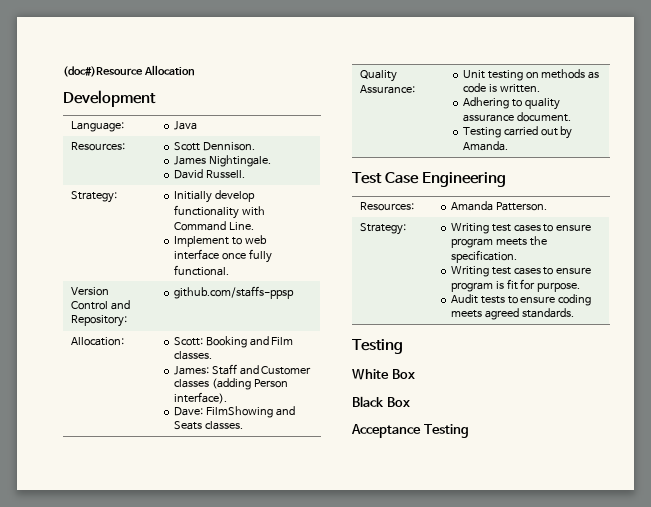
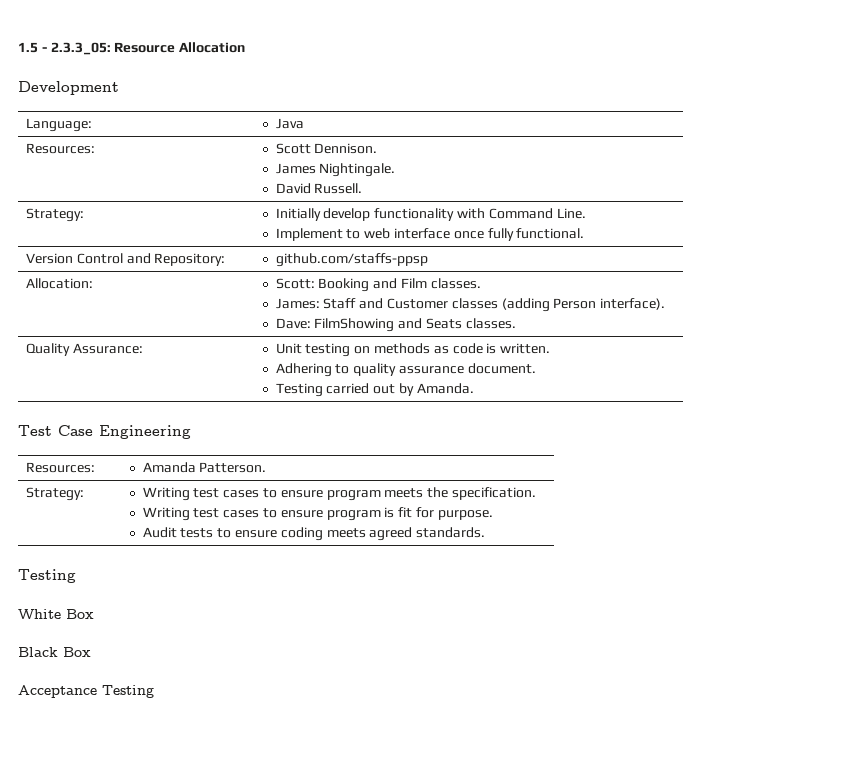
[63,66,143,77] (doc#)Resource -> [18,42,176,55] 1.5 - 2.3.3_05: Resource

